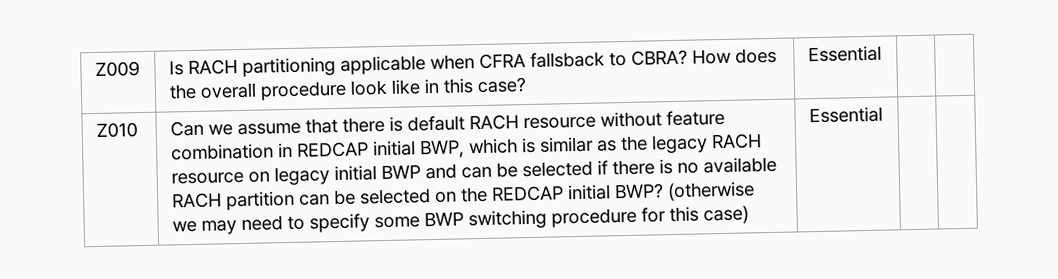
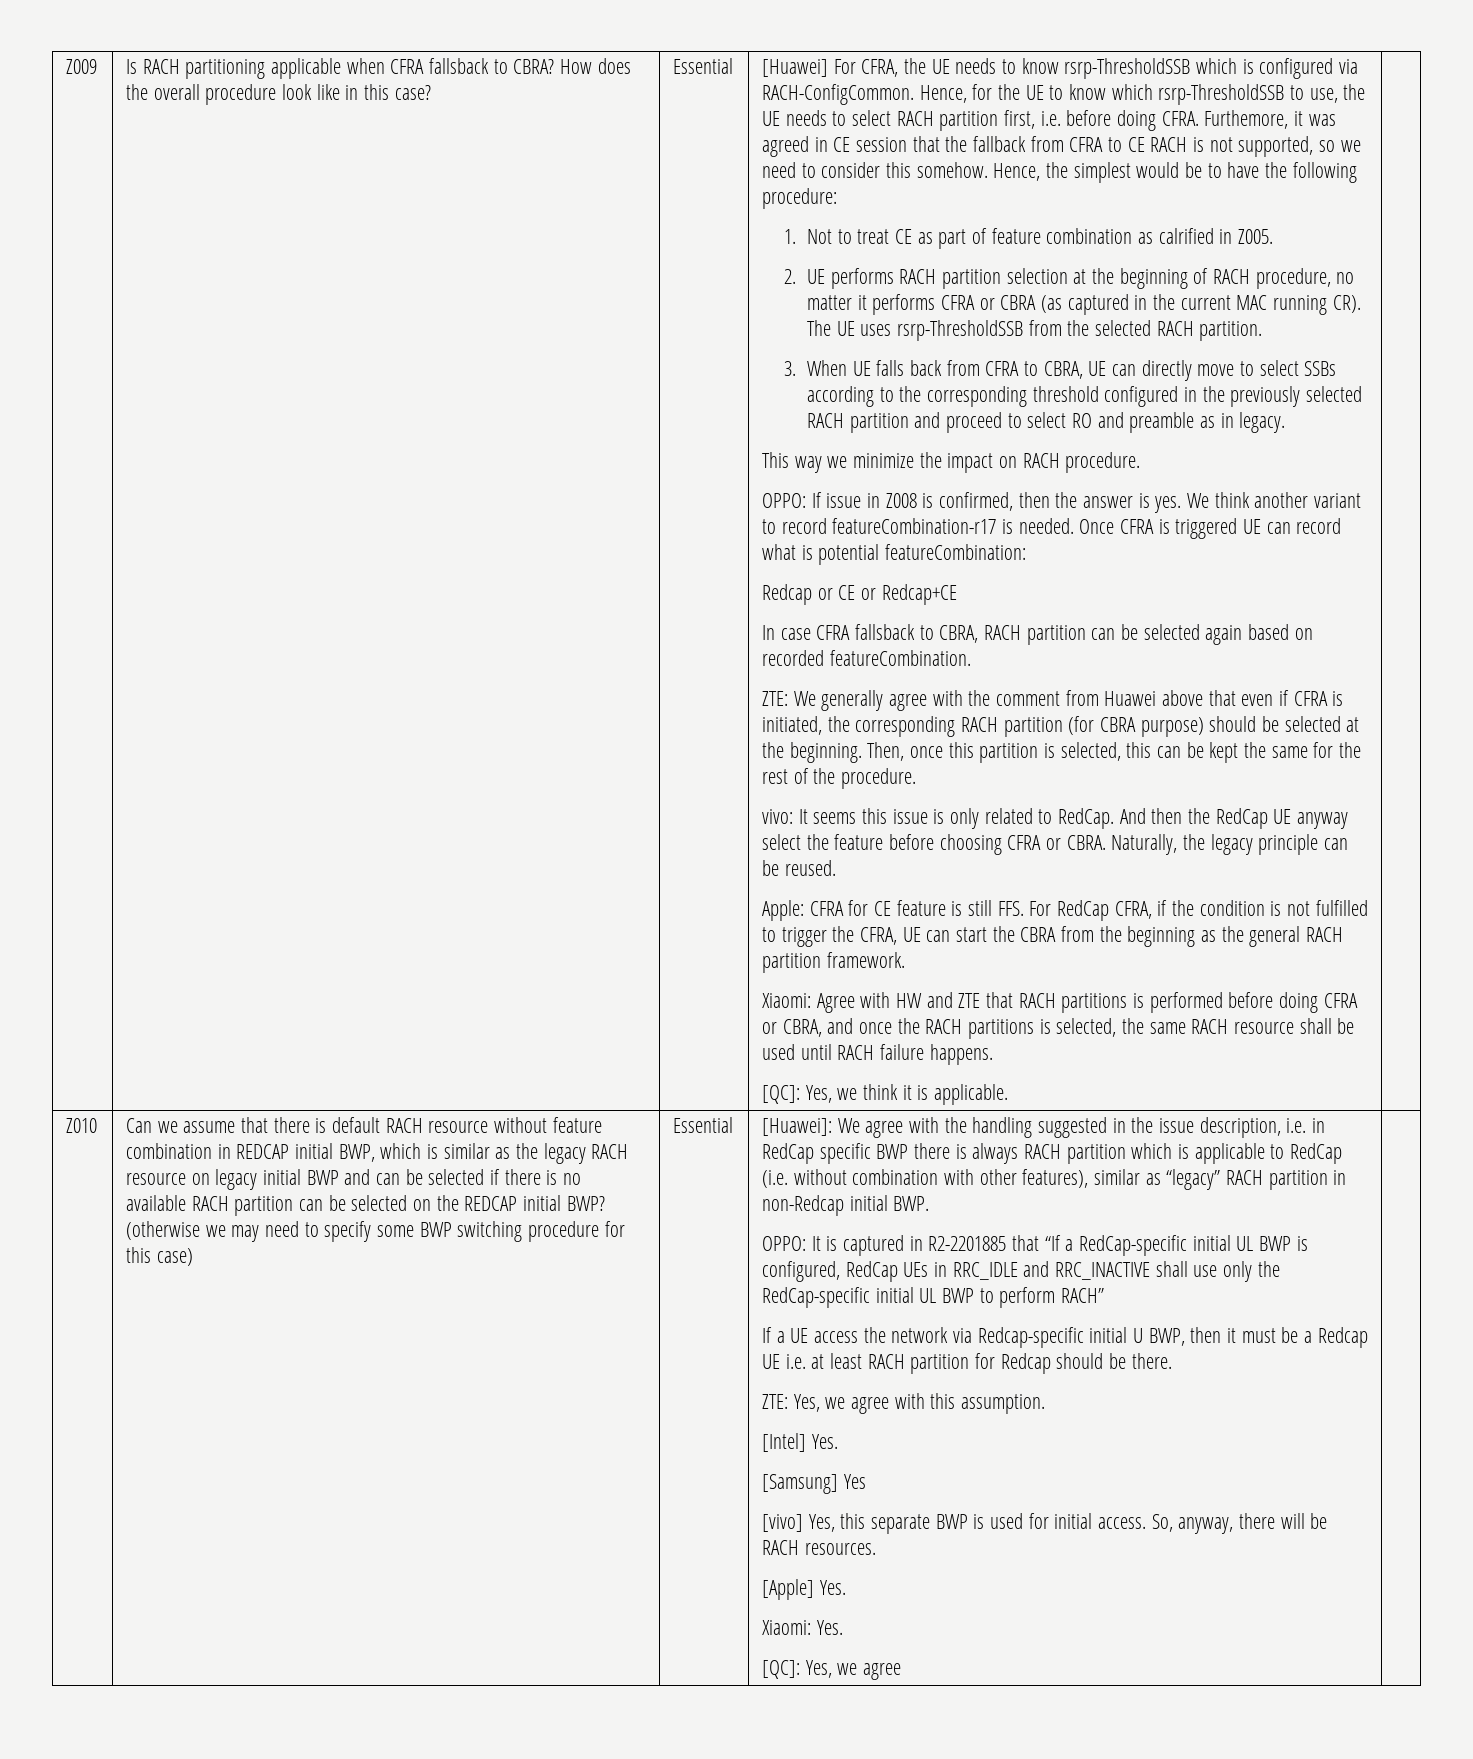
(882, 54) none -> [762,58,1359,79] [762,84,1366,105] [762,110,1336,131] [762,136,1361,157] [762,162,1357,183] [762,188,838,209] [784,228,1273,249] [784,268,1355,289] [806,294,1361,315] [806,320,1263,341] [784,360,1337,381] [806,386,1362,407] [806,412,1286,433] [762,452,1141,473] [762,492,1362,513] [762,518,1342,539] [762,544,1027,565] [762,584,957,605] [762,624,1313,645] [762,650,971,666] [762,690,1344,711] [762,716,1360,737] [762,742,1362,763] [762,768,917,789] [762,808,1349,829] [762,834,1349,855] [762,860,836,876] [762,900,1368,921] [762,926,1344,947] [762,952,905,973] [762,992,1358,1013] [762,1018,1355,1039] [762,1044,993,1065] [762,1084,1009,1105] [Huawei] For CFRA, the UE needs to know rsrp-ThresholdSSB which is configured via RACH-ConfigCommon. Hence, for the UE to know which rsrp-ThresholdSSB to use, the UE needs to select RACH partition first, i.e. before doing CFRA. Furthemore, it was agreed in CE session that the fallback from CFRA to CE RACH is not supported, so we need to consider this somehow. Hence, the simplest would be to have the following procedure: // 1. Not to treat CE as part of feature combination as calrified in Z005. // 2. UE performs RACH partition selection at the beginning of RACH procedure, no matter it performs CFRA or CBRA (as captured in the current MAC running CR). The UE uses rsrp-ThresholdSSB from the selected RACH partition. // 3. When UE falls back from CFRA to CBRA, UE can directly move to select SSBs according to the corresponding threshold configured in the previously selected RACH partition and proceed to select RO and preamble as in legacy. // This way we minimize the impact on RACH procedure. // OPPO: If issue in Z008 is confirmed, then the answer is yes. We think another variant to record featureCombination-r17 is needed. Once CFRA is triggered UE can record what is potential featureCombination: // Redcap or CE or Redcap+CE // In case CFRA fallsback to CBRA, RACH partition can be selected again based on recorded featureCombination. // ZTE: We generally agree with the comment from Huawei above that even if CFRA is initiated, the corresponding RACH partition (for CBRA purpose) should be selected at the beginning. Then, once this partition is selected, this can be kept the same for the rest of the procedure. // vivo: It seems this issue is only related to RedCap. And then the RedCap UE anyway select the feature before choosing CFRA or CBRA. Naturally, the legacy principle can be reused. // Apple: CFRA for CE feature is still FFS. For RedCap CFRA, if the condition is not fulfilled to trigger the CFRA, UE can start the CBRA from the beginning as the general RACH partition framework. // Xiaomi: Agree with HW and ZTE that RACH partitions is performed before doing CFRA or CBRA, and once the RACH partitions is selected, the same RACH resource shall be used until RACH failure happens. // [QC]: Yes, we think it is applicable.
(883, 115) none -> [762,1117,1326,1138] [762,1143,1343,1164] [762,1169,1347,1190] [762,1195,930,1216] [762,1235,1308,1256] [762,1261,1280,1282] [762,1287,1105,1308] [762,1327,1368,1348] [762,1353,1172,1374] [762,1393,1046,1414] [762,1433,838,1452] [762,1474,866,1494] [762,1513,1328,1534] [762,1540,876,1555] [762,1579,846,1600] [762,1620,843,1635] [762,1660,902,1680] [Huawei]: We agree with the handling suggested in the issue description, i.e. in RedCap specific BWP there is always RACH partition which is applicable to RedCap (i.e. without combination with other features), similar as “legacy” RACH partition in non-Redcap initial BWP. // OPPO: It is captured in R2-2201885 that “If a RedCap-specific initial UL BWP is configured, RedCap UEs in RRC_IDLE and RRC_INACTIVE shall use only the RedCap-specific initial UL BWP to perform RACH” // If a UE access the network via Redcap-specific initial U BWP, then it must be a Redcap UE i.e. at least RACH partition for Redcap should be there. // ZTE: Yes, we agree with this assumption. // [Intel] Yes. // [Samsung] Yes // [vivo] Yes, this separate BWP is used for initial access. So, anyway, there will be RACH resources. // [Apple] Yes. // Xiaomi: Yes. // [QC]: Yes, we agree

